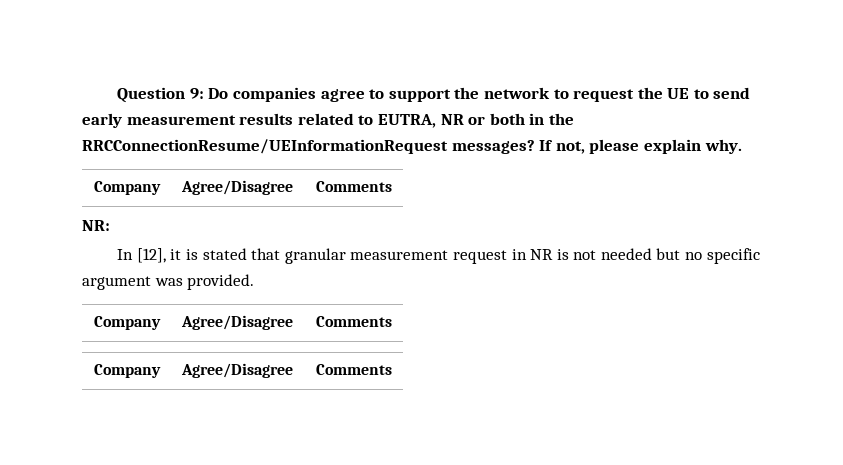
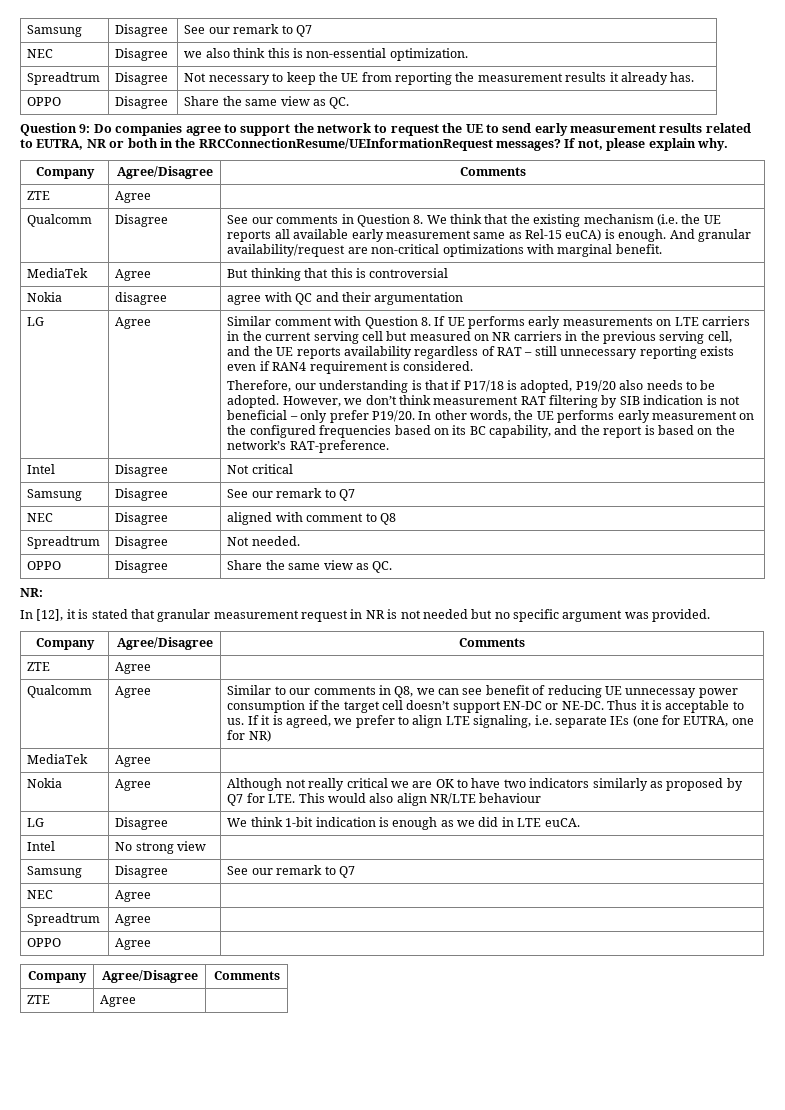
(117, 95) none -> [27,25,83,37] [115,24,169,37] [184,24,312,37] [27,49,54,58] [115,48,169,61] [184,48,468,61] [27,72,101,85] [115,72,169,85] [184,72,695,85] [27,97,62,106] [115,96,169,109] [184,96,350,109] Samsung | Disagree | See our remark to Q7 // NEC | Disagree | we also think this is non-essential optimization. // Spreadtrum | Disagree | Not necessary to keep the UE from reporting the measurement results it already has. // OPPO | Disagree | Share the same view as QC. //
(392, 186) none -> [27,191,51,200] [115,191,152,203] [27,214,93,227] [115,214,169,227] [227,214,721,227] [227,229,751,242] [227,244,662,257] [27,268,89,278] [115,269,152,281] [227,268,449,281] [27,292,63,302] [115,292,168,305] [227,292,464,305] [27,317,45,326] [115,317,152,329] [227,316,750,329] [227,331,732,344] [227,346,734,359] [227,361,474,374] [227,380,716,393] [227,395,740,408] [227,410,755,423] [227,425,735,438] [227,440,389,453] [27,464,56,474] [115,464,169,477] [227,464,293,474] [27,489,83,501] [115,488,169,501] [227,488,355,501] [27,513,54,522] [115,512,169,525] [227,512,396,525] [27,536,101,549] [115,536,169,549] [227,536,300,546] [27,561,62,570] [115,560,169,573] [227,560,393,573] // ZTE | Agree | // Qualcomm | Disagree | See our comments in Question 8. We think that the existing mechanism (i.e. the UE reports all available early measurement same as Rel-15 euCA) is enough. And granular availability/request are non-critical optimizations with marginal benefit. // MediaTek | Agree | But thinking that this is controversial // Nokia | disagree | agree with QC and their argumentation // LG | Agree | Similar comment with Question 8. If UE performs early measurements on LTE carriers in the current serving cell but measured on NR carriers in the previous serving cell, and the UE reports availability regardless of RAT – still unnecessary reporting exists even if RAN4 requirement is considered. // Therefore, our understanding is that if P17/18 is adopted, P19/20 also needs to be adopted. However, we don’t think measurement RAT filtering by SIB indication is not beneficial – only prefer P19/20. In other words, the UE performs early measurement on the configured frequencies based on its BC capability, and the report is based on the network’s RAT-preference. // Intel | Disagree | Not critical // Samsung | Disagree | See our remark to Q7 // NEC | Disagree | aligned with comment to Q8 // Spreadtrum | Disagree | Not needed. // OPPO | Disagree | Share the same view as QC.
[93,364,161,378] [181,363,293,378] [315,364,392,375] // Company | Agree/Disagree | Comments -> [27,662,51,671] [115,662,152,674] [27,685,93,698] [115,686,152,698] [227,685,738,698] [227,700,744,713] [227,715,754,728] [227,730,271,742] [27,754,89,764] [115,755,152,767] [27,778,63,788] [115,779,152,791] [227,778,743,791] [227,793,542,806] [27,818,45,827] [115,817,169,830] [227,817,580,830] [27,841,56,851] [115,841,207,854] [27,866,83,878] [115,865,169,878] [227,865,355,878] [27,890,54,899] [115,890,152,902] [27,913,101,926] [115,914,152,926] [27,938,62,947] [115,938,152,950] [28,971,87,983] [101,970,198,983] [213,971,280,980] [27,995,51,1004] [100,995,137,1007] // ZTE | Agree | // Qualcomm | Agree | Similar to our comments in Q8, we can see benefit of reducing UE unnecessay power consumption if the target cell doesn’t support EN-DC or NE-DC. Thus it is acceptable to us. If it is agreed, we prefer to align LTE signaling, i.e. separate IEs (one for EUTRA, one for NR) // MediaTek | Agree | // Nokia | Agree | Although not really critical we are OK to have two indicators similarly as proposed by Q7 for LTE. This would also align NR/LTE behaviour // LG | Disagree | We think 1-bit indication is enough as we did in LTE euCA. // Intel | No strong view | // Samsung | Disagree | See our remark to Q7 // NEC | Agree | // Spreadtrum | Agree | // OPPO | Agree | // Company | Agree/Disagree | Comments // ZTE | Agree |

